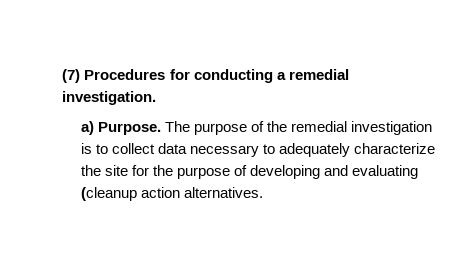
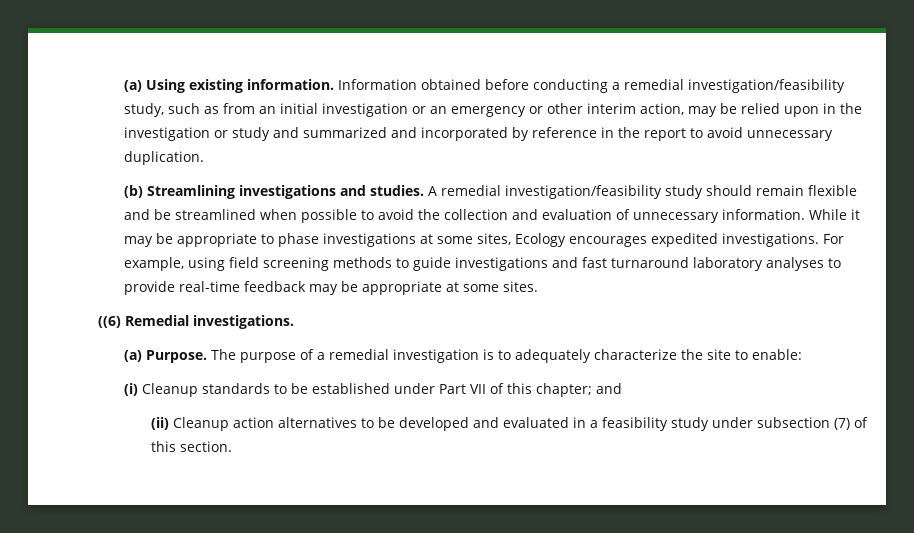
[62,69,349,83] [62,91,157,105] [80,121,94,135] (7) Procedures for conducting a remedial investigation. // a) -> [124,79,846,93] [124,103,863,117] [124,127,834,141] [124,151,205,165] [124,185,858,199] [124,209,861,223] [124,233,845,247] [124,257,842,271] [124,281,539,295] [97,315,294,329] [124,350,143,362] (a) Using existing information. Information obtained before conducting a remedial investigation/feasibility study, such as from an initial investigation or an emergency or other interim action, may be relied upon in the investigation or study and summarized and incorporated by reference in the report to avoid unnecessary duplication. // (b) Streamlining investigations and studies. A remedial investigation/feasibility study should remain flexible and be streamlined when possible to avoid the collection and evaluation of unnecessary information. While it may be appropriate to phase investigations at some sites, Ecology encourages expedited investigations. For example, using field screening methods to guide investigations and fast turnaround laboratory analyses to provide real-time feedback may be appropriate at some sites. // ((6) Remedial investigations. // (a)
[266,121,287,132] the -> [317,352,326,360] a
[111,143,435,157] [80,165,419,179] [80,187,263,201] collect data necessary to adequately characterize the site for the purpose of developing and evaluating (cleanup action alternatives. -> [515,349,803,363] [124,383,623,397] [150,417,868,431] [150,441,232,452] adequately characterize the site to enable: // (i) Cleanup standards to be established under Part VII of this chapter; and // (ii) Cleanup action alternatives to be developed and evaluated in a feasibility study under subsection (7) of this section.

